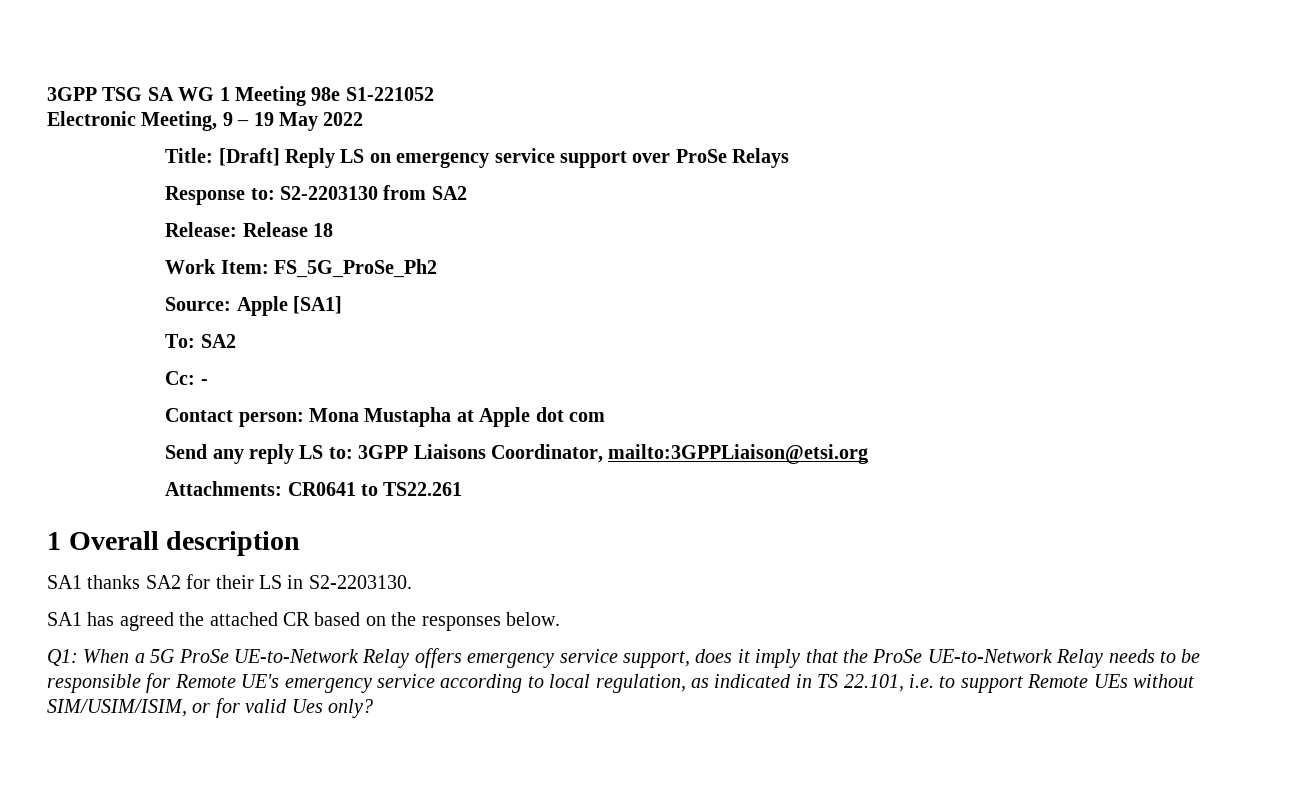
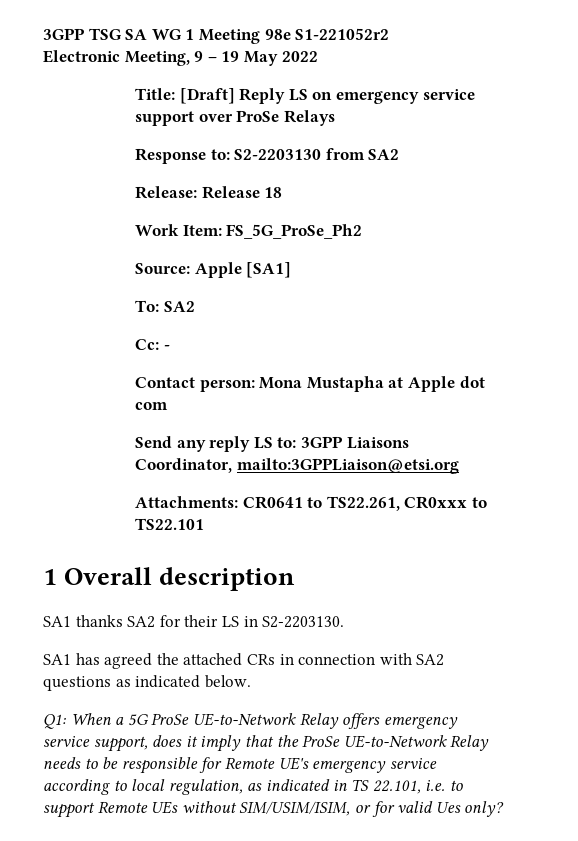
[345,87,434,101] S1-221052 -> [295,28,390,40] S1-221052r2
[383,482,463,496] TS22.261 -> [326,496,488,511] [135,518,205,530] TS22.261, CR0xxx to TS22.101
[283,612,501,631] CR based on the responses -> [246,653,445,666] [43,675,201,691] CRs in connection with SA2 questions as indicated

